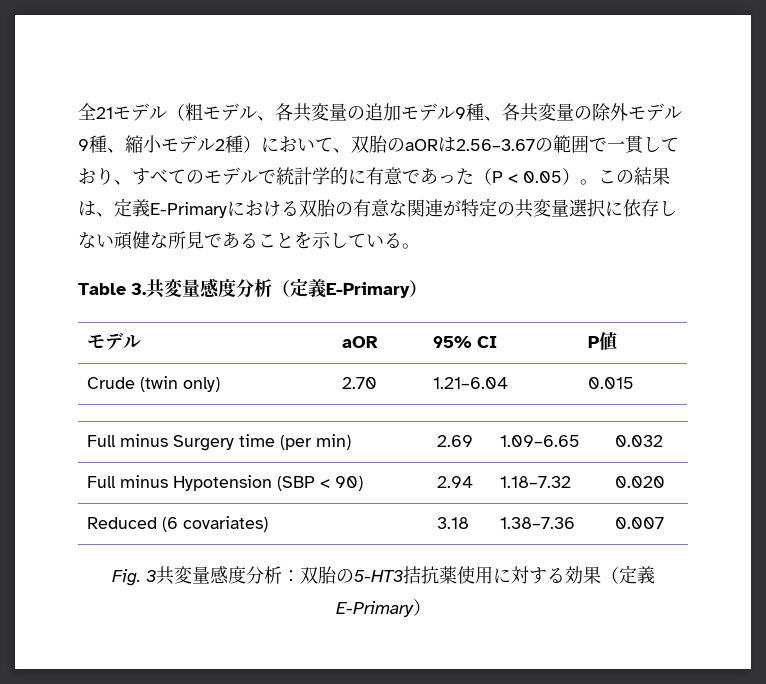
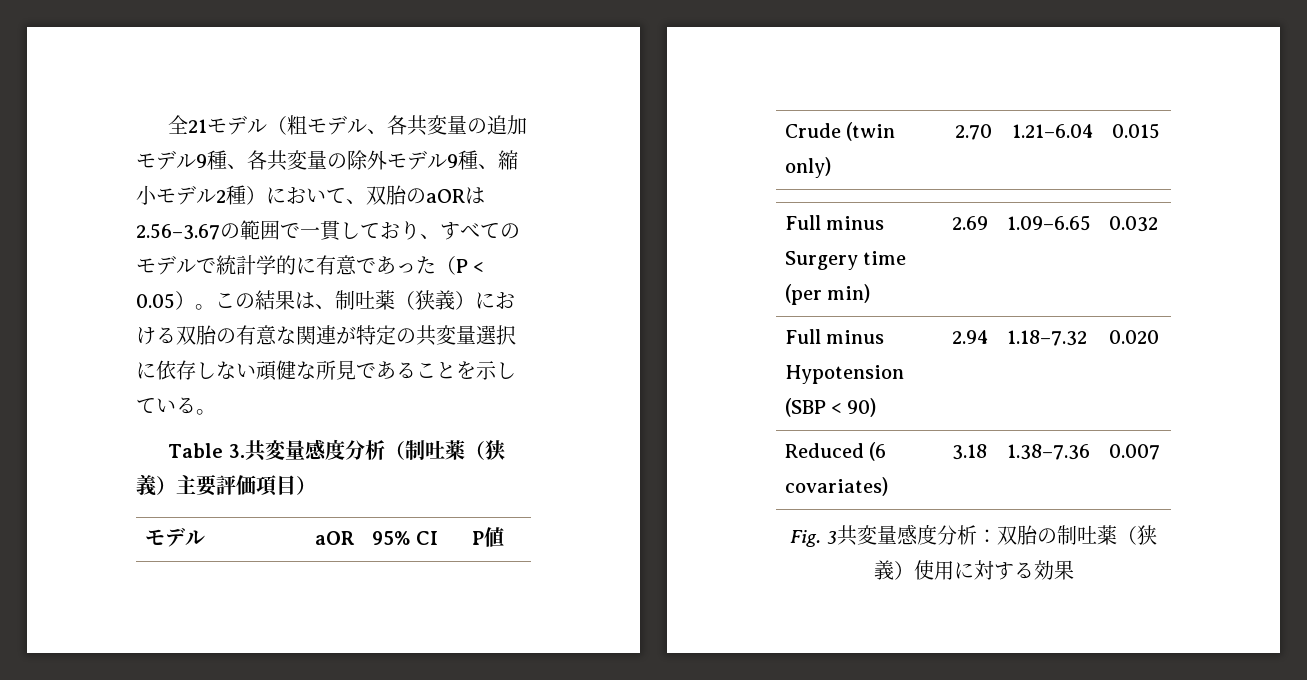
[114,198,227,218] 定義E-Primary -> [335,290,475,310] 制吐薬（狭義）
[290,278,410,298] 定義E-Primary -> [404,440,505,460] [136,474,296,496] 制吐薬（狭義）主要評価項目
[353,566,457,584] 5-HT3拮抗薬 -> [1056,525,1157,545] [873,560,914,580] 制吐薬（狭義）
[600,565,655,584] [335,599,431,617] （定義E-Primary） -> (1074, 570) none

